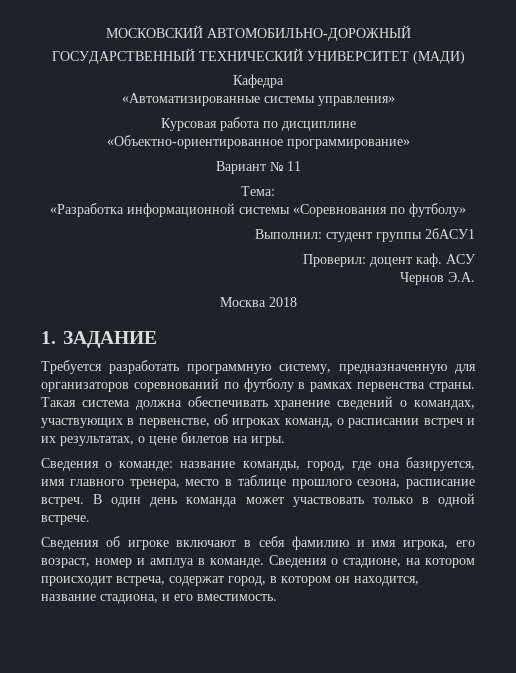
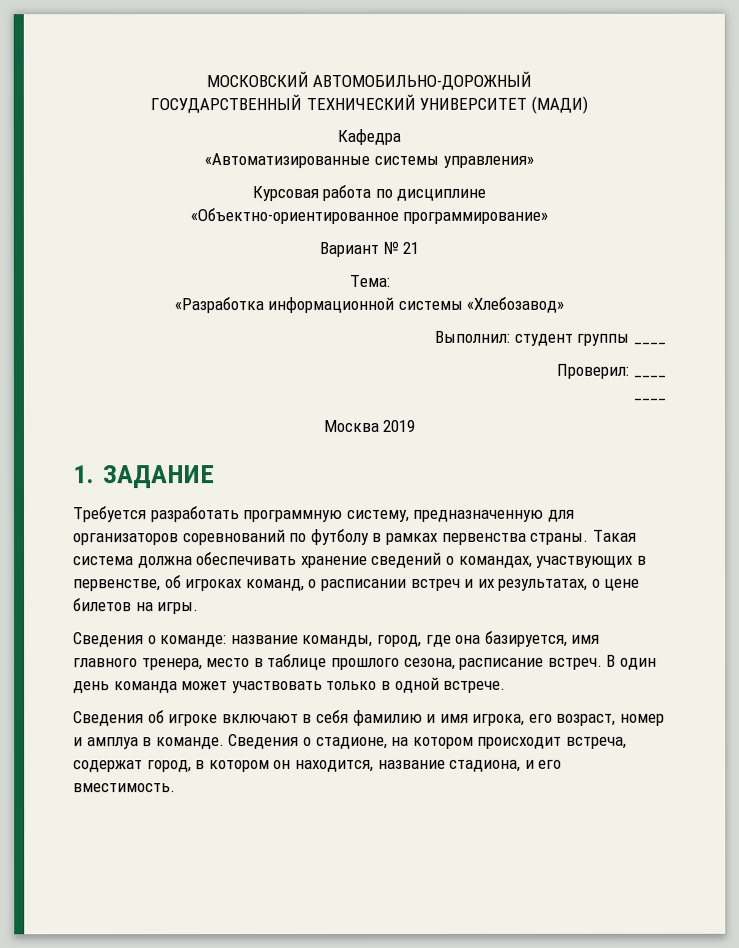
[286,161,301,171] 11 -> [402,241,420,254] 21
[293,203,466,217] «Соревнования по футболу» -> [466,296,565,313] «Хлебозавод»
[425,228,475,239] 2бАСУ1 -> [633,341,666,345] ____
[370,253,475,267] [400,272,475,285] доцент каф. АСУ // Чернов Э.А. -> [633,374,666,378] [633,397,666,401] ____ // ____
[268,297,297,307] 2018 -> [382,419,416,432] 2019

